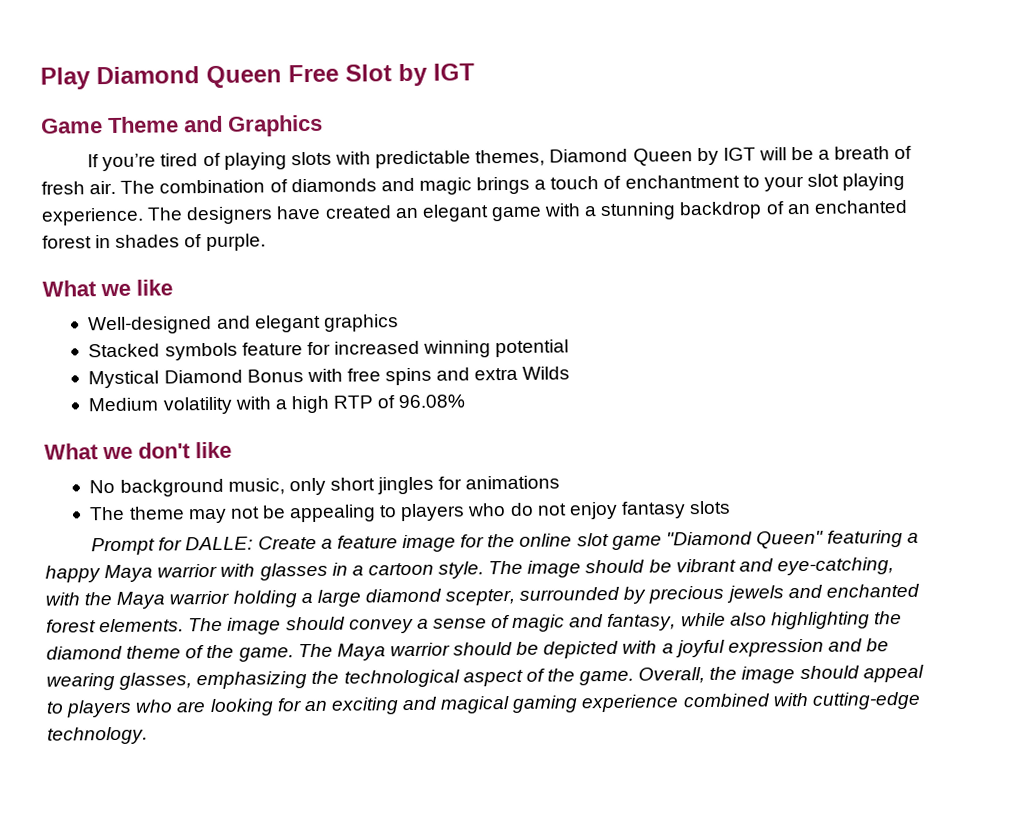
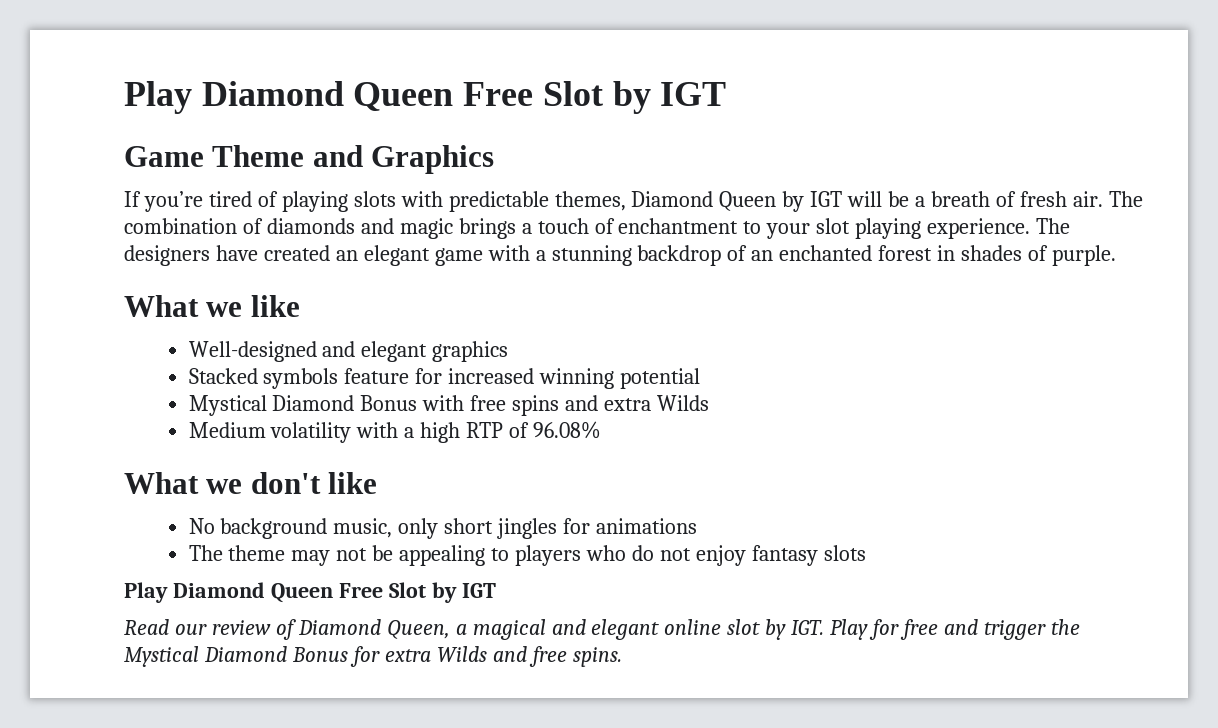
[91,529,920,556] [45,557,894,583] [45,583,920,609] [46,611,902,635] [46,638,890,662] [46,664,924,691] [46,691,921,718] [47,726,148,745] Prompt for DALLE: Create a feature image for the online slot game "Diamond Queen" featuring a happy Maya warrior with glasses in a cartoon style. The image should be vibrant and eye-catching, with the Maya warrior holding a large diamond scepter, surrounded by precious jewels and enchanted forest elements. The image should convey a sense of magic and fantasy, while also highlighting the diamond theme of the game. The Maya warrior should be depicted with a joyful expression and be wearing glasses, emphasizing the technological aspect of the game. Overall, the image should appeal to players who are looking for an exciting and magical gaming experience combined with cutting-edge technology. -> [124,582,496,603] [124,619,1080,640] [124,646,622,667] Play Diamond Queen Free Slot by IGT // Read our review of Diamond Queen, a magical and elegant online slot by IGT. Play for free and trigger the Mystical Diamond Bonus for extra Wilds and free spins.

